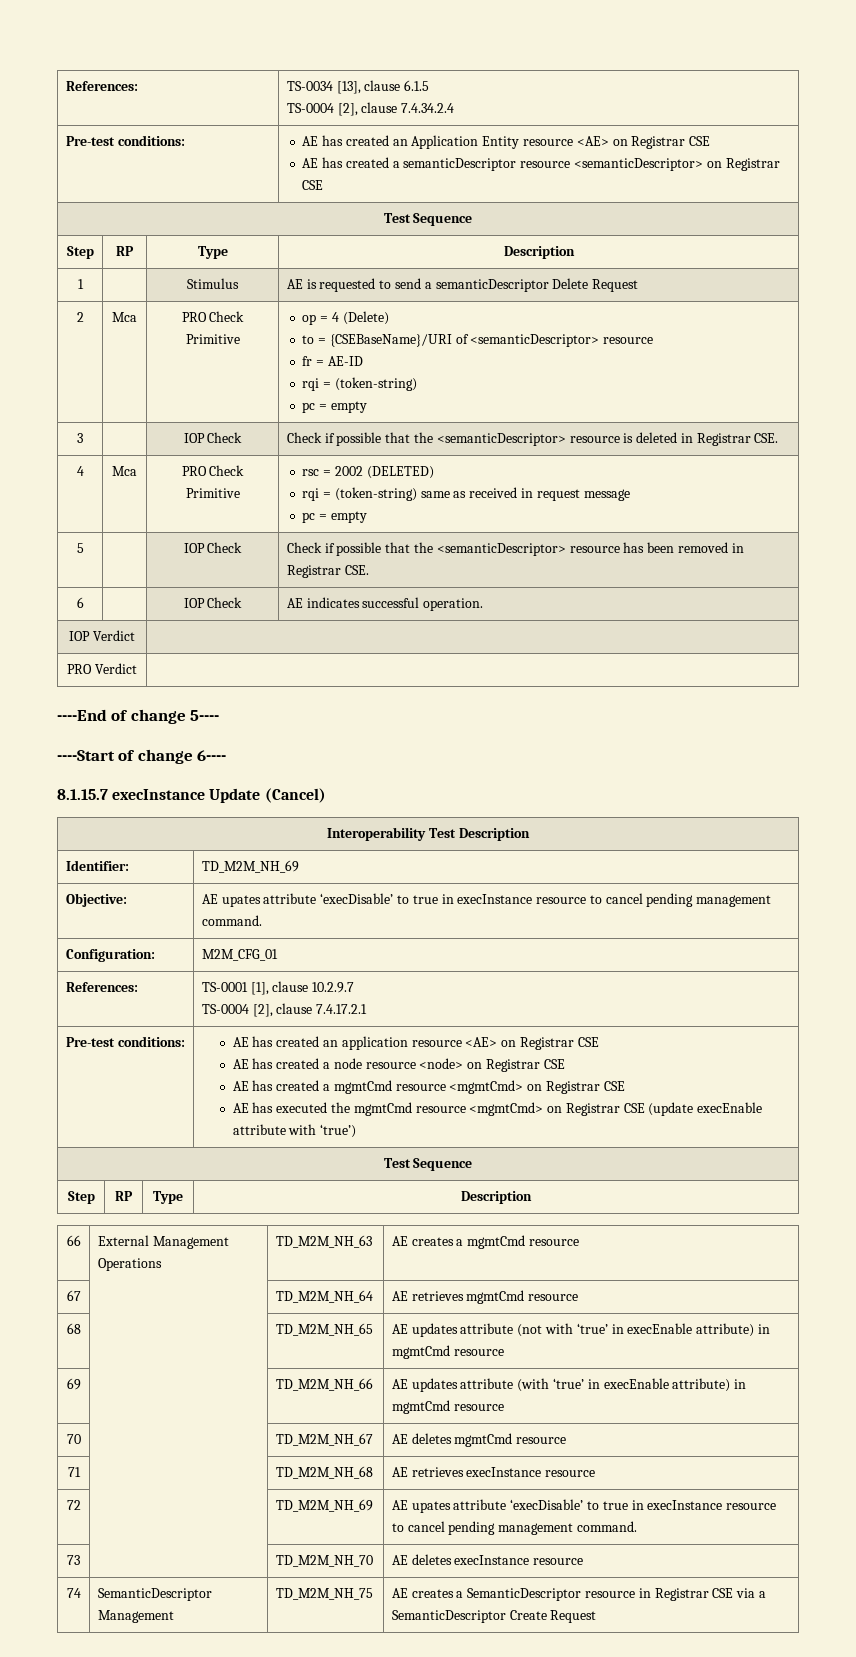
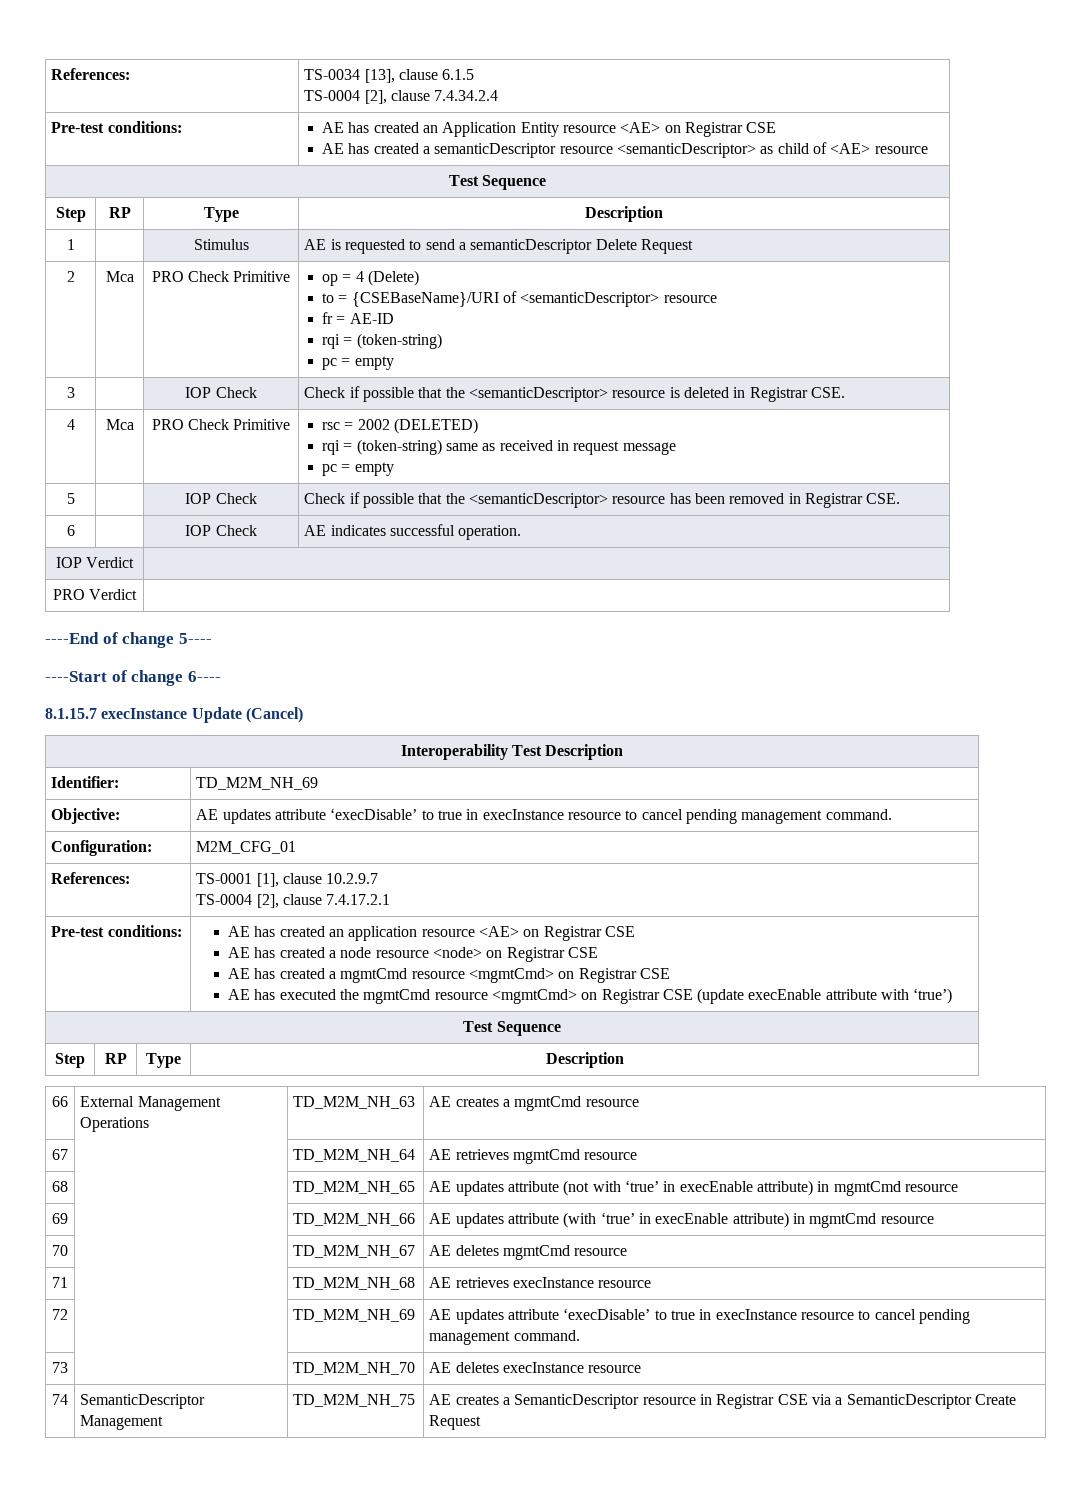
[706,158,780,171] [302,180,324,190] on Registrar CSE -> [760,142,928,154] as child of <AE> resource
[221,895,261,907] upates -> [222,809,271,824] updates
[411,1501,451,1513] upates -> [455,1309,504,1324] updates

